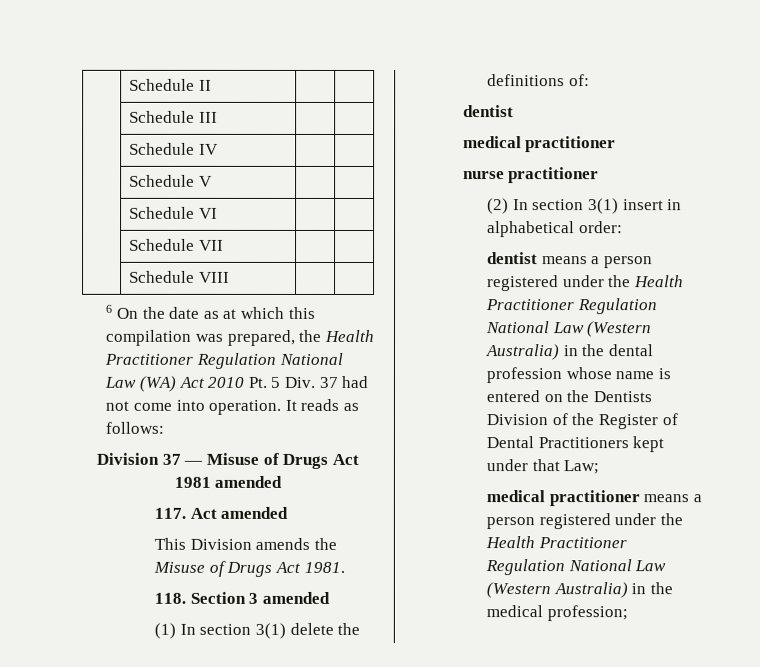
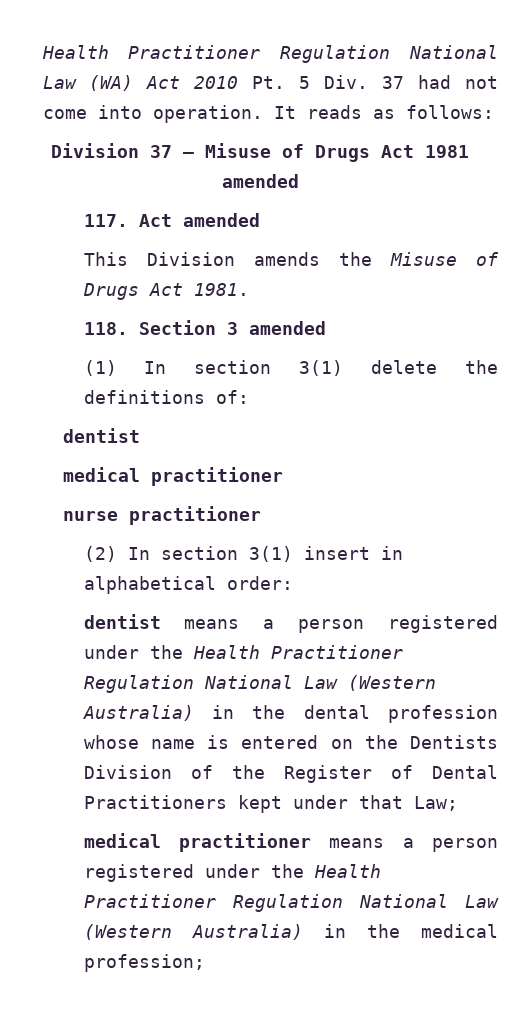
[129,78,212,91] [129,110,218,123] [129,142,219,155] [129,174,213,187] [129,206,218,219] [129,238,224,251] [129,270,230,283] [106,304,316,319] [105,329,323,346] | Schedule II | | // | Schedule III | | // | Schedule IV | | // | Schedule V | | // | Schedule VI | | // | Schedule VII | | // | Schedule VIII | | // 6 On the date as at which this compilation was prepared, the -> (41, 52) none

